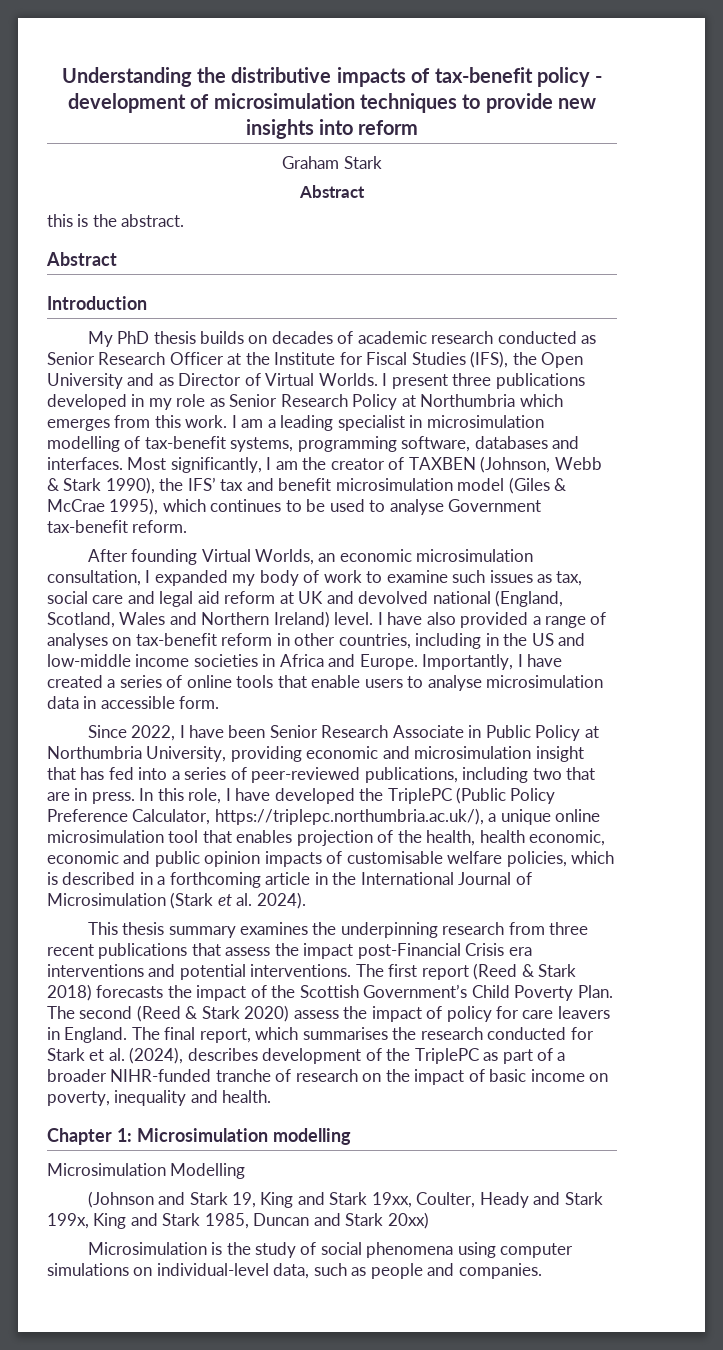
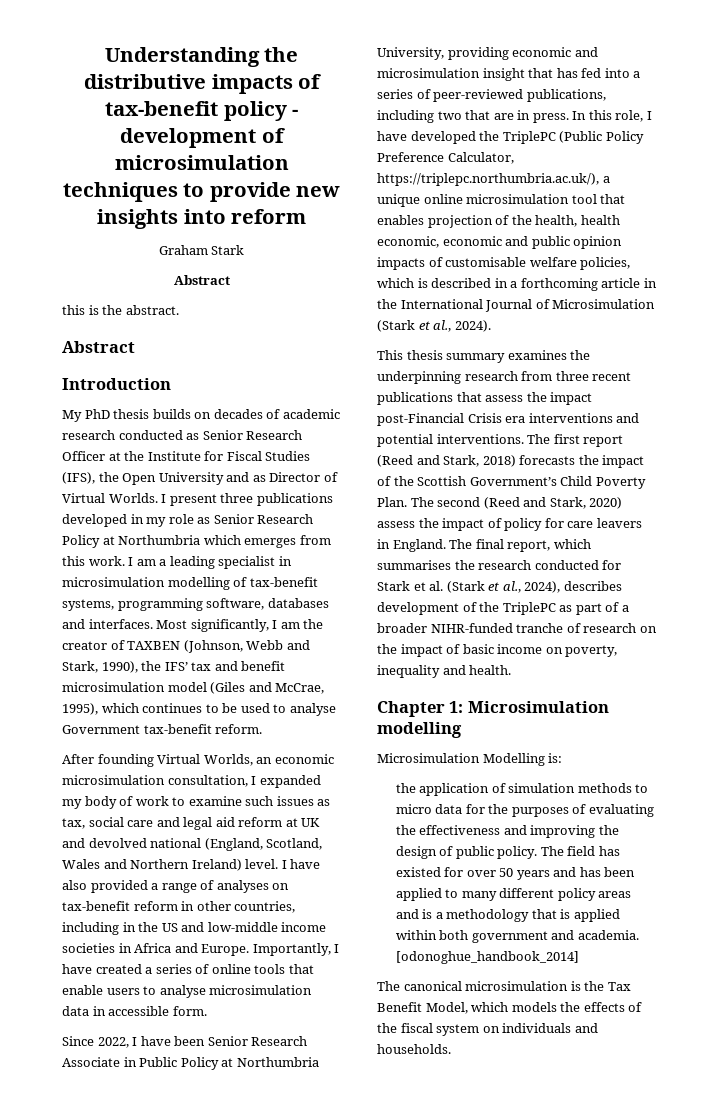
[47,478,102,491] & Stark -> [286,640,310,650] [62,661,98,673] and Stark,
[554,478,567,491] [47,499,105,512] & McCrae -> [248,682,325,694] and McCrae,
[236,893,253,906] al. -> [433,320,452,332] al.,
[521,964,577,977] & Stark -> [416,455,480,467] and Stark,
[185,1006,240,1019] & Stark -> [523,497,586,509] and Stark,
[129,1047,184,1064] (2024), -> [446,581,561,593] (Stark et al., 2024),
[87,1191,603,1208] [47,1212,429,1229] [87,1242,574,1258] [47,1263,542,1279] // (Johnson and Stark 19, King and Stark 19xx, Coulter, Heady and Stark 199x, King and Stark 1985, Duncan and Stark 20xx) // Microsimulation is the study of social phenomena using computer simulations on individual-level data, such as people and companies. -> [548,753,563,763] [395,783,649,796] [395,804,654,817] [395,825,619,838] [395,846,620,859] [395,867,636,880] [395,888,632,901] [395,909,620,922] [395,930,639,943] [395,951,579,964] [377,981,631,991] [377,1002,643,1014] [377,1023,598,1036] [377,1044,451,1054] is: // the application of simulation methods to micro data for the purposes of evaluating the effectiveness and improving the design of public policy. The field has existed for over 50 years and has been applied to many different policy areas and is a methodology that is applied within both government and academia. [odonoghue_handbook_2014] // The canonical microsimulation is the Tax Benefit Model, which models the effects of the fiscal system on individuals and households.

